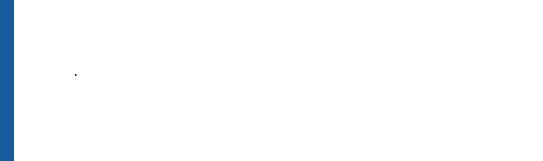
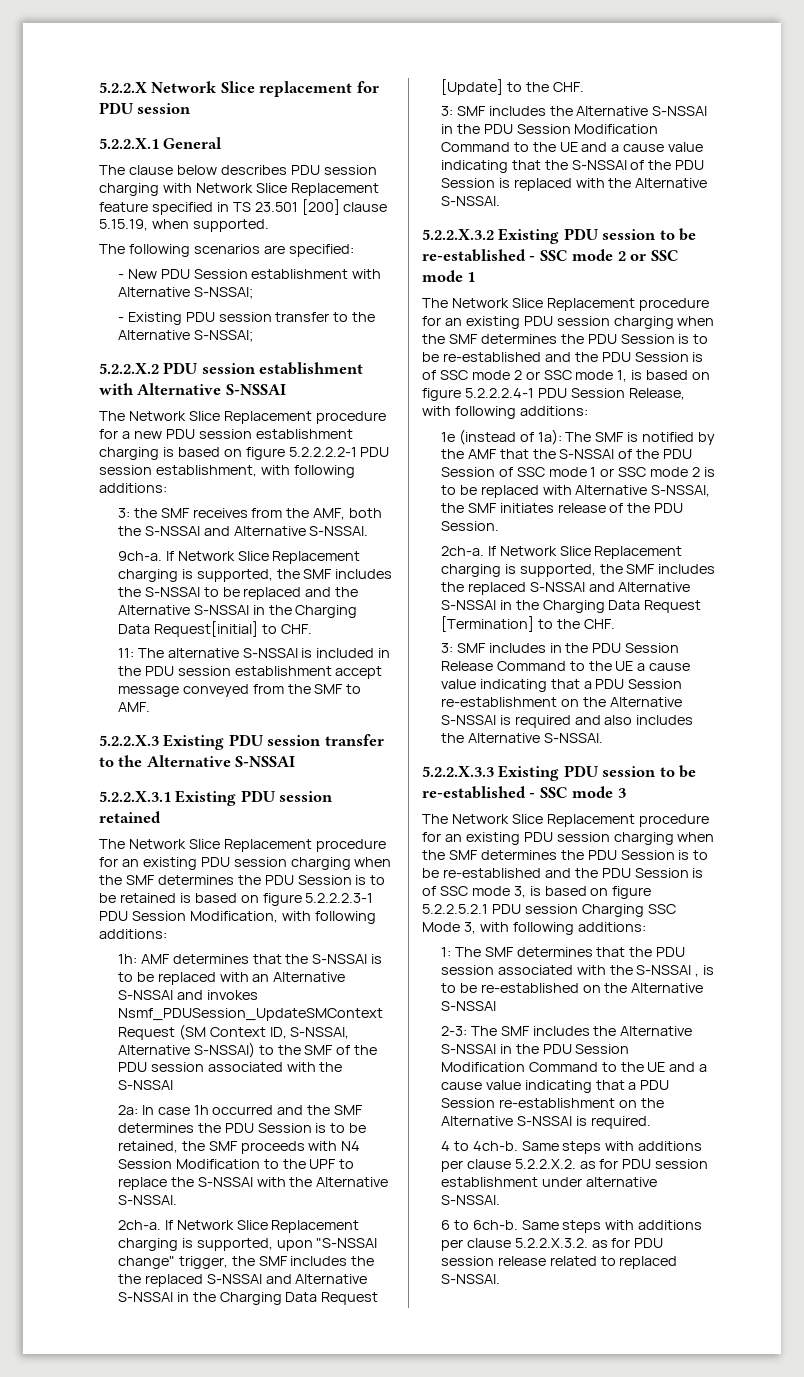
[74,74,79,76] . -> [99,81,379,97] [99,102,192,114] [99,137,223,149] [99,165,377,175] [99,183,379,196] [99,199,388,215] [99,219,269,232] [99,244,354,257] [117,269,382,279] [117,287,253,299] [117,312,376,325] [117,330,253,342] [99,362,364,375] [99,383,286,395] [99,411,386,424] [99,429,353,439] [99,447,390,460] [99,465,355,478] [99,483,167,493] [117,508,383,520] [117,526,369,536] [117,551,361,564] [117,569,393,582] [117,587,359,600] [117,605,358,618] [117,621,312,637] [117,648,391,658] [117,666,383,679] [117,684,362,697] [117,702,150,712] [99,734,384,750] [99,755,296,767] [99,790,334,806] [99,811,161,823] [99,839,386,852] [99,857,392,870] [99,875,386,885] [99,893,374,906] [99,911,376,924] [99,929,167,939] [117,954,383,964] [117,972,346,985] [117,990,258,1000] [117,1008,383,1021] [117,1024,350,1040] [117,1042,378,1058] [117,1062,343,1072] [117,1080,173,1090] [117,1105,364,1115] [117,1123,367,1133] [117,1141,361,1154] [117,1159,355,1169] [117,1177,389,1190] [117,1195,177,1205] [117,1220,360,1233] [117,1238,378,1251] [117,1256,375,1269] [117,1274,368,1287] [117,1292,379,1305] [440,79,584,95] [440,106,708,116] [440,124,659,134] [440,142,704,152] [440,160,705,173] [440,178,708,191] [440,196,500,206] [422,228,697,244] [422,249,679,262] [422,270,476,282] [422,298,709,311] [422,316,715,329] [422,334,709,344] [422,352,704,362] [422,370,711,382] [422,388,685,401] [422,406,588,419] [440,429,716,445] [440,449,693,459] [440,467,715,477] [440,485,711,498] [440,503,684,513] [440,521,499,531] [440,546,683,559] [440,564,716,577] [440,582,691,595] [440,600,702,613] [440,616,615,632] [440,643,680,653] [440,661,691,671] [440,679,683,692] [440,697,682,707] [440,715,694,728] [440,733,603,743] [422,765,697,781] [422,786,626,799] [422,814,709,827] [422,832,715,845] [422,850,709,860] [422,868,704,878] [422,886,652,899] [422,904,676,917] [422,922,646,935] [440,947,686,957] [440,965,715,977] [440,983,704,993] [440,1001,496,1011] [440,1026,693,1036] [440,1044,630,1054] [440,1062,708,1072] [440,1080,670,1093] [440,1098,664,1108] [440,1116,651,1129] [440,1141,703,1154] [440,1159,709,1172] [440,1177,657,1187] [440,1195,500,1205] [440,1220,703,1233] [440,1238,664,1251] [440,1256,678,1269] [440,1274,500,1284] 5.2.2.X Network Slice replacement for PDU session // 5.2.2.X.1 General // The clause below describes PDU session charging with Network Slice Replacement feature specified in TS 23.501 [200] clause 5.15.19, when supported. // The following scenarios are specified: // - New PDU Session establishment with Alternative S-NSSAI; // - Existing PDU session transfer to the Alternative S-NSSAI; // 5.2.2.X.2 PDU session establishment with Alternative S-NSSAI // The Network Slice Replacement procedure for a new PDU session establishment charging is based on figure 5.2.2.2.2-1 PDU session establishment, with following additions: // 3: the SMF receives from the AMF, both the S-NSSAI and Alternative S-NSSAI. // 9ch-a. If Network Slice Replacement charging is supported, the SMF includes the S-NSSAI to be replaced and the Alternative S-NSSAI in the Charging Data Request[initial] to CHF. // 11: The alternative S-NSSAI is included in the PDU session establishment accept message conveyed from the SMF to AMF. // 5.2.2.X.3 Existing PDU session transfer to the Alternative S-NSSAI // 5.2.2.X.3.1 Existing PDU session retained // The Network Slice Replacement procedure for an existing PDU session charging when the SMF determines the PDU Session is to be retained is based on figure 5.2.2.2.3-1 PDU Session Modification, with following additions: // 1h: AMF determines that the S-NSSAI is to be replaced with an Alternative S-NSSAI and invokes Nsmf_PDUSession_UpdateSMContext Request (SM Context ID, S-NSSAI, Alternative S-NSSAI) to the SMF of the PDU session associated with the S-NSSAI // 2a: In case 1h occurred and the SMF determines the PDU Session is to be retained, the SMF proceeds with N4 Session Modification to the UPF to replace the S-NSSAI with the Alternative S-NSSAI. // 2ch-a. If Network Slice Replacement charging is supported, upon "S-NSSAI change" trigger, the SMF includes the the replaced S-NSSAI and Alternative S-NSSAI in the Charging Data Request [Update] to the CHF. // 3: SMF includes the Alternative S-NSSAI in the PDU Session Modification Command to the UE and a cause value indicating that the S-NSSAI of the PDU Session is replaced with the Alternative S-NSSAI. // 5.2.2.X.3.2 Existing PDU session to be re-established - SSC mode 2 or SSC mode 1 // The Network Slice Replacement procedure for an existing PDU session charging when the SMF determines the PDU Session is to be re-established and the PDU Session is of SSC mode 2 or SSC mode 1, is based on figure 5.2.2.2.4-1 PDU Session Release, with following additions: // 1e (instead of 1a): The SMF is notified by the AMF that the S-NSSAI of the PDU Session of SSC mode 1 or SSC mode 2 is to be replaced with Alternative S-NSSAI, the SMF initiates release of the PDU Session. // 2ch-a. If Network Slice Replacement charging is supported, the SMF includes the replaced S-NSSAI and Alternative S-NSSAI in the Charging Data Request [Termination] to the CHF. // 3: SMF includes in the PDU Session Release Command to the UE a cause value indicating that a PDU Session re-establishment on the Alternative S-NSSAI is required and also includes the Alternative S-NSSAI. // 5.2.2.X.3.3 Existing PDU session to be re-established - SSC mode 3 // The Network Slice Replacement procedure for an existing PDU session charging when the SMF determines the PDU Session is to be re-established and the PDU Session is of SSC mode 3, is based on figure 5.2.2.5.2.1 PDU session Charging SSC Mode 3, with following additions: // 1: The SMF determines that the PDU session associated with the S-NSSAI , is to be re-established on the Alternative S-NSSAI // 2-3: The SMF includes the Alternative S-NSSAI in the PDU Session Modification Command to the UE and a cause value indicating that a PDU Session re-establishment on the Alternative S-NSSAI is required. // 4 to 4ch-b. Same steps with additions per clause 5.2.2.X.2. as for PDU session establishment under alternative S-NSSAI. // 6 to 6ch-b. Same steps with additions per clause 5.2.2.X.3.2. as for PDU session release related to replaced S-NSSAI.

